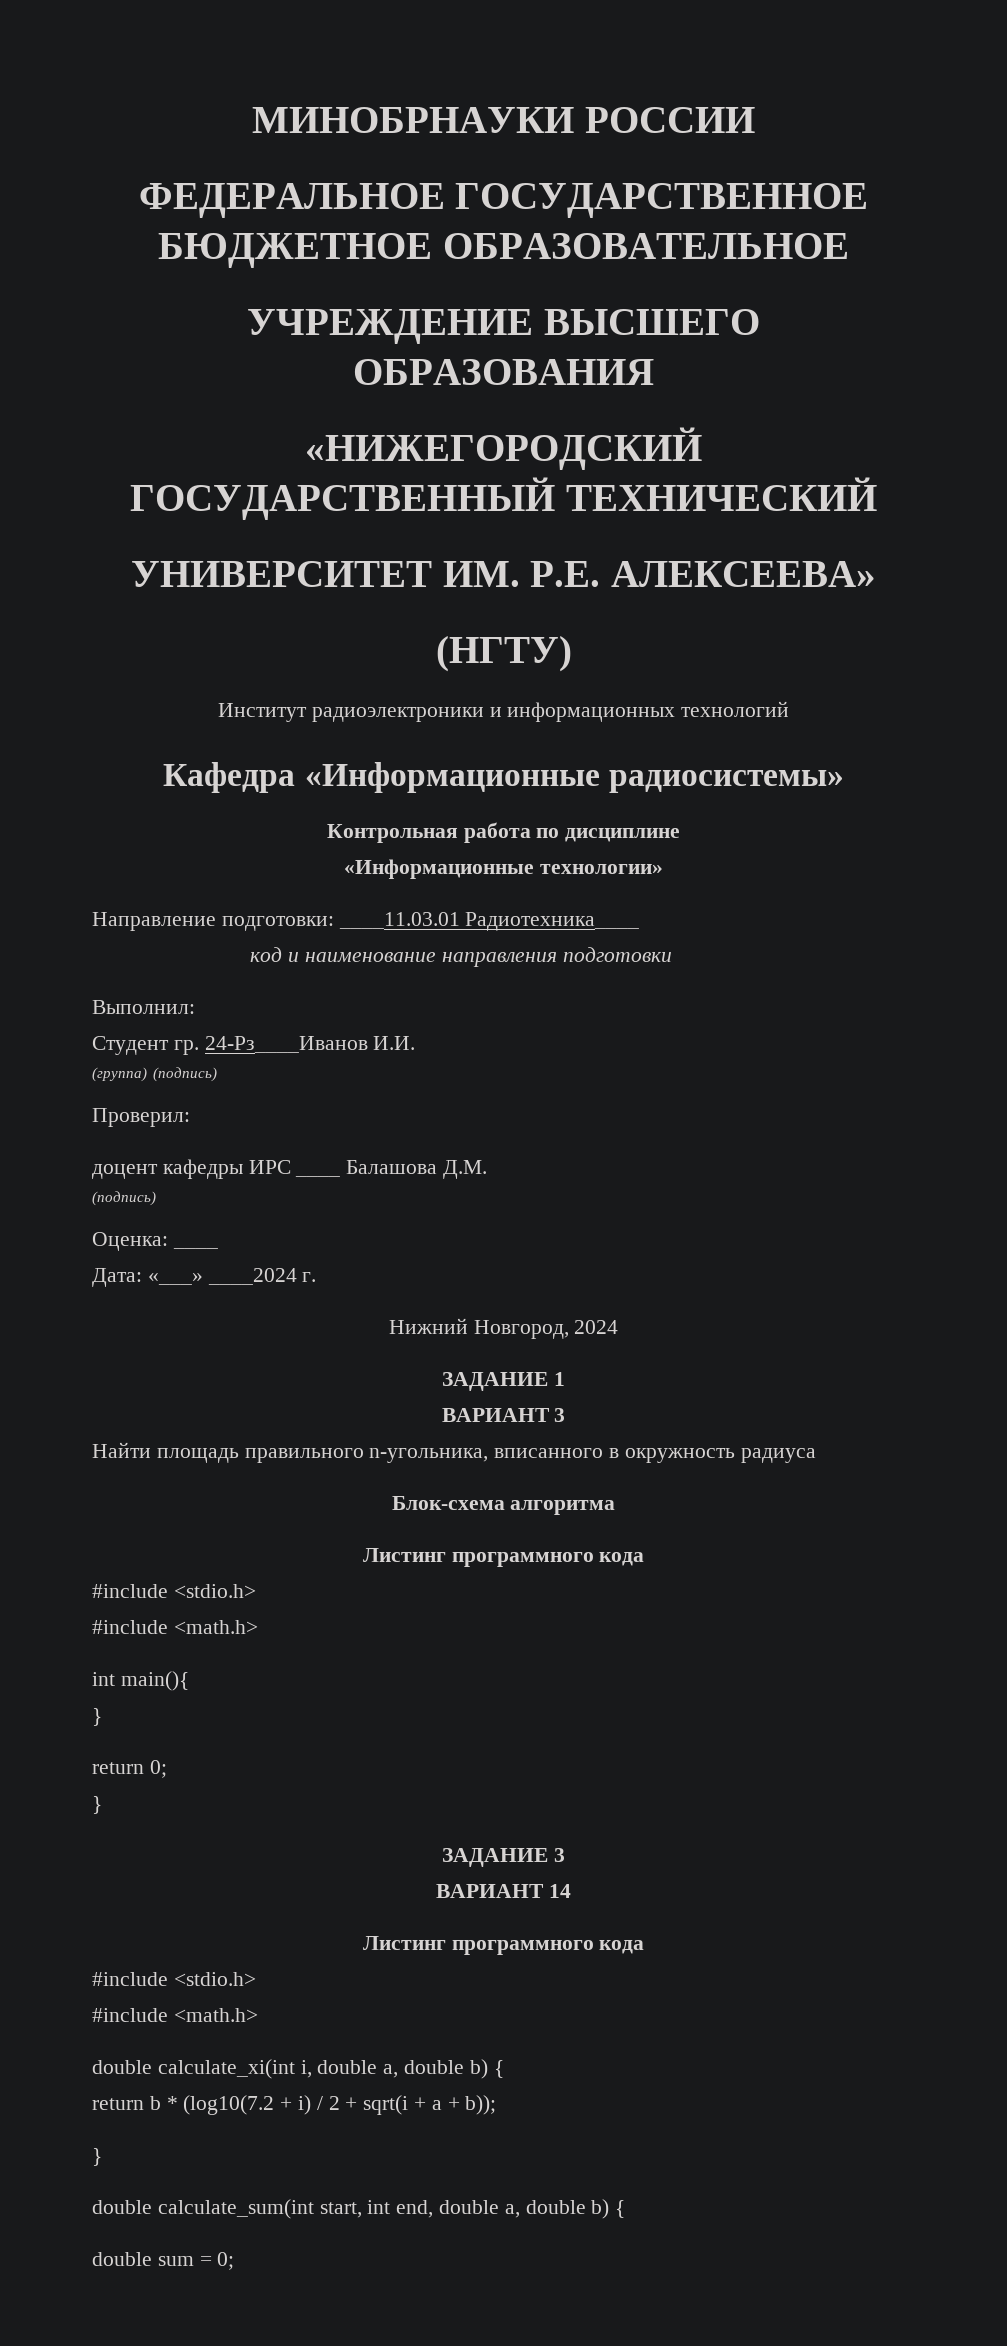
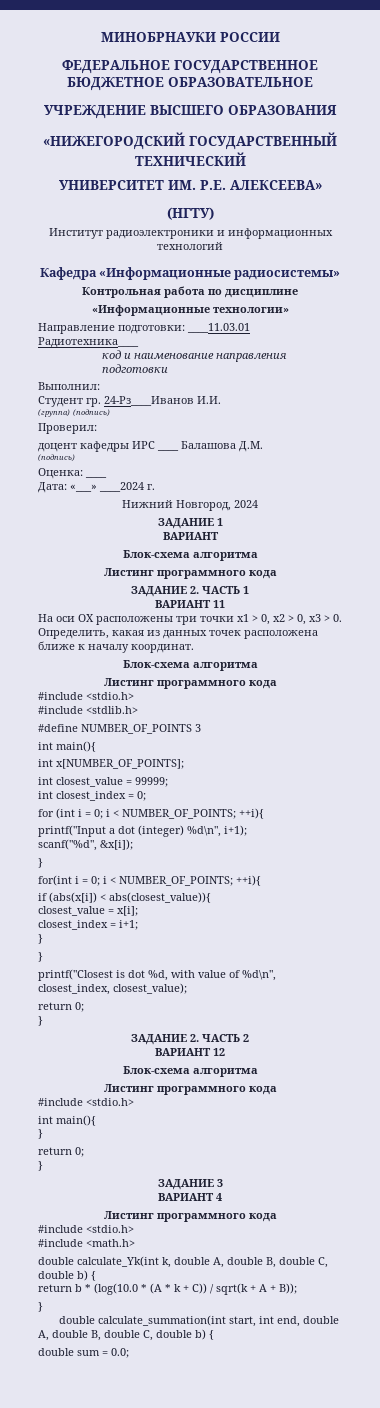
[554,1408,566,1422] [92,1442,816,1463] 3 // Найти площадь правильного n-угольника, вписанного в окружность радиуса -> [122,550,258,561] [103,568,277,579] [131,586,249,597] [155,600,225,608] [38,614,342,625] [38,628,318,639] [38,641,194,653] // Блок-схема алгоритма // Листинг программного кода // ЗАДАНИЕ 2. ЧАСТЬ 1 // ВАРИАНТ 11 // На оси ОХ расположены три точки х1 > 0, x2 > 0, x3 > 0. Определить, какая из данных точек расположена ближе к началу координат.
[173,1620,258,1634] <math.h> -> [86,706,138,714] [38,724,201,734] [38,741,96,752] [38,759,184,769] [38,777,168,787] [38,791,146,801] [38,808,264,819] [38,825,247,837] [38,839,133,851] [38,858,43,868] [38,875,261,886] [38,892,211,903] [38,906,138,916] [38,920,138,930] [38,934,43,944] [38,952,43,962] [38,969,276,981] [38,983,187,995] [38,1002,84,1012] [38,1016,43,1026] [131,1034,249,1045] [155,1048,225,1056] [122,1066,258,1077] [103,1084,277,1095] [38,1098,134,1106] <stdlib.h> // #define NUMBER_OF_POINTS 3 // int main(){ // int x[NUMBER_OF_POINTS]; // int closest_value = 99999; // int closest_index = 0; // for (int i = 0; i < NUMBER_OF_POINTS; ++i){ // printf("Input a dot (integer) %d\n", i+1); // scanf("%d", &x[i]); // } // for(int i = 0; i < NUMBER_OF_POINTS; ++i){ // if (abs(x[i]) < abs(closest_value)){ // closest_value = x[i]; // closest_index = i+1; // } // } // printf("Closest is dot %d, with value of %d\n", closest_index, closest_value); // return 0; // } // ЗАДАНИЕ 2. ЧАСТЬ 2 // ВАРИАНТ 12 // Блок-схема алгоритма // Листинг программного кода // #include <stdio.h>
[548,1884,571,1898] 14 -> [216,1193,222,1201] 4
[157,2059,399,2079] calculate_xi(int i, double a, -> [77,1256,328,1268] calculate_Yk(int k, double A, double B, double C,
[183,2095,497,2115] (log10(7.2 + i) / 2 + sqrt(i + a + b)); -> [94,1283,297,1295] (log(10.0 * (A * k + C)) / sqrt(k + A + B));
[157,2199,314,2219] calculate_sum(int -> [97,1315,226,1326] calculate_summation(int
[504,2204,520,2218] a, -> [38,1330,153,1341] A, double B, double C,
[217,2252,235,2270] 0; -> [111,1348,129,1358] 0.0;

